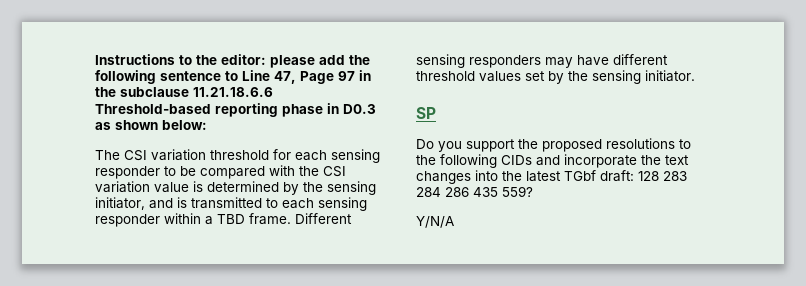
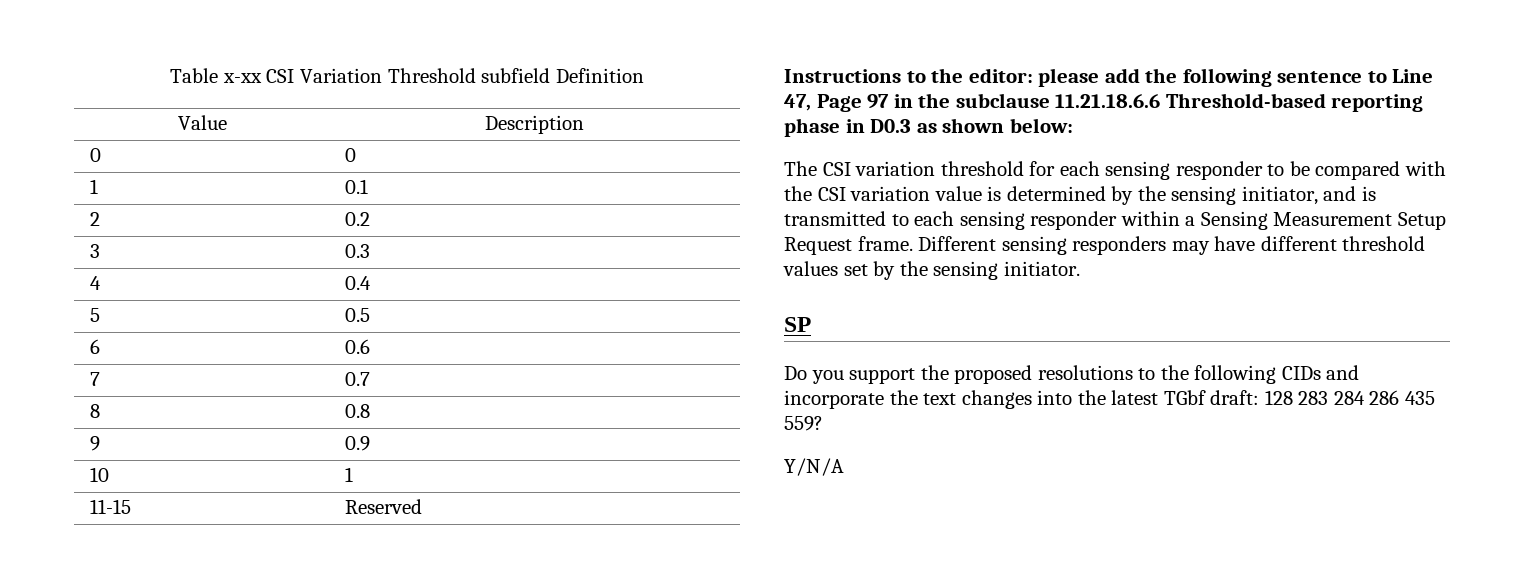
(95, 59) none -> [170,68,644,83] [177,115,227,130] [484,115,584,134] [90,148,102,162] [345,148,357,162] [90,179,99,194] [345,179,369,194] [90,212,101,226] [345,212,371,226] [90,244,101,258] [345,244,371,258] [90,276,102,290] [345,276,372,290] [90,308,101,322] [345,308,371,322] [90,339,101,354] [345,339,371,354] [90,372,101,386] [345,372,371,386] [90,404,101,418] [345,404,371,418] [90,436,101,451] [345,436,371,451] [90,467,110,482] [345,467,354,482] [90,499,132,514] [345,499,423,514] Table x-xx CSI Variation Threshold subfield Definition // Value | Description // 0 | 0 // 1 | 0.1 // 2 | 0.2 // 3 | 0.3 // 4 | 0.4 // 5 | 0.5 // 6 | 0.6 // 7 | 0.7 // 8 | 0.8 // 9 | 0.9 // 10 | 1 // 11-15 | Reserved //
[217,214,245,224] TBD -> [1200,211,1446,230] [784,237,852,255] Sensing Measurement Setup Request

